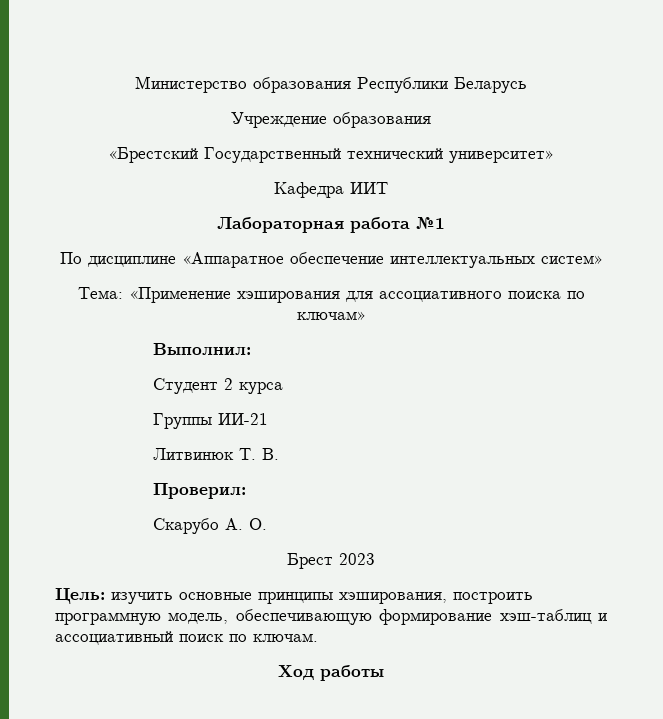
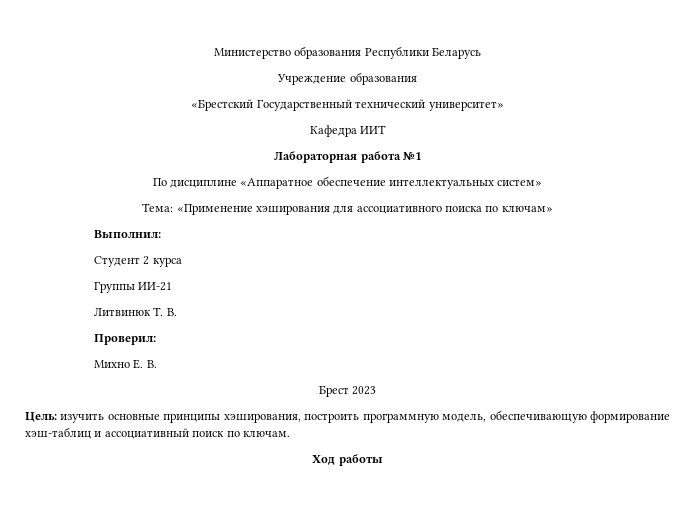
[153,518,268,534] Скарубо А. О. -> [93,359,157,369] Михно Е. В.

